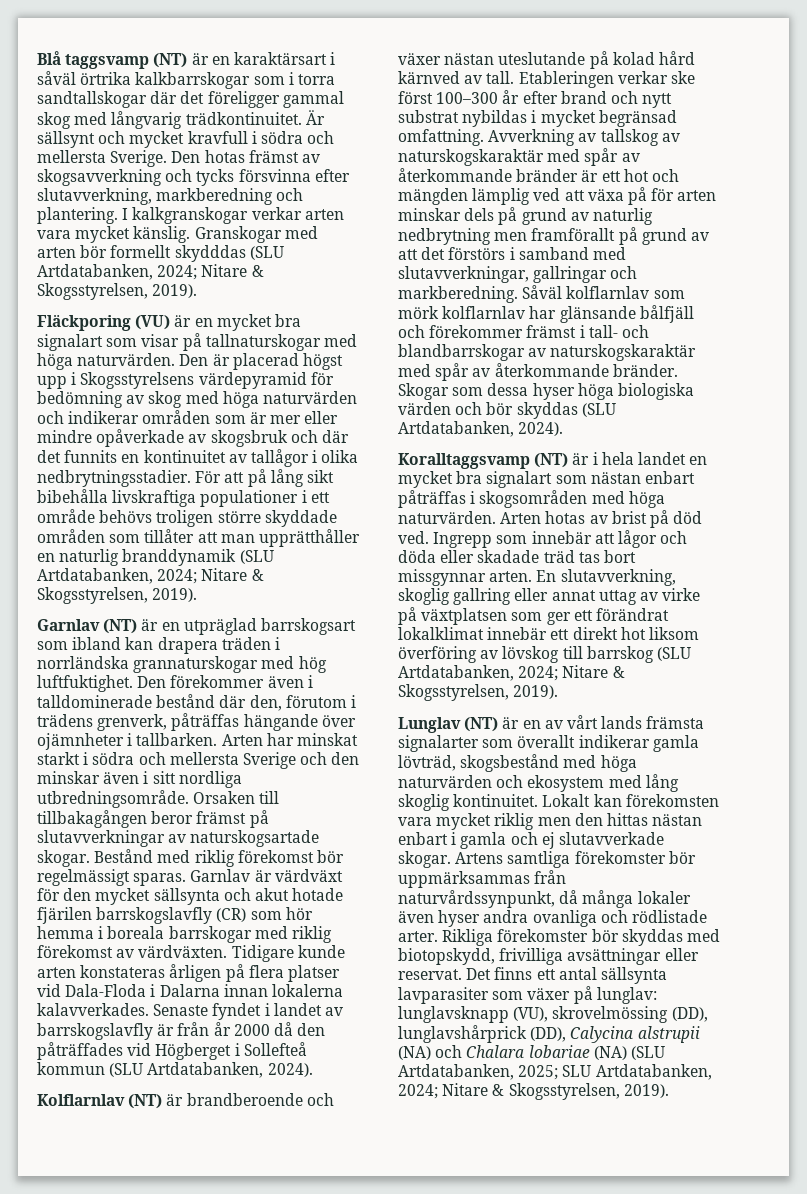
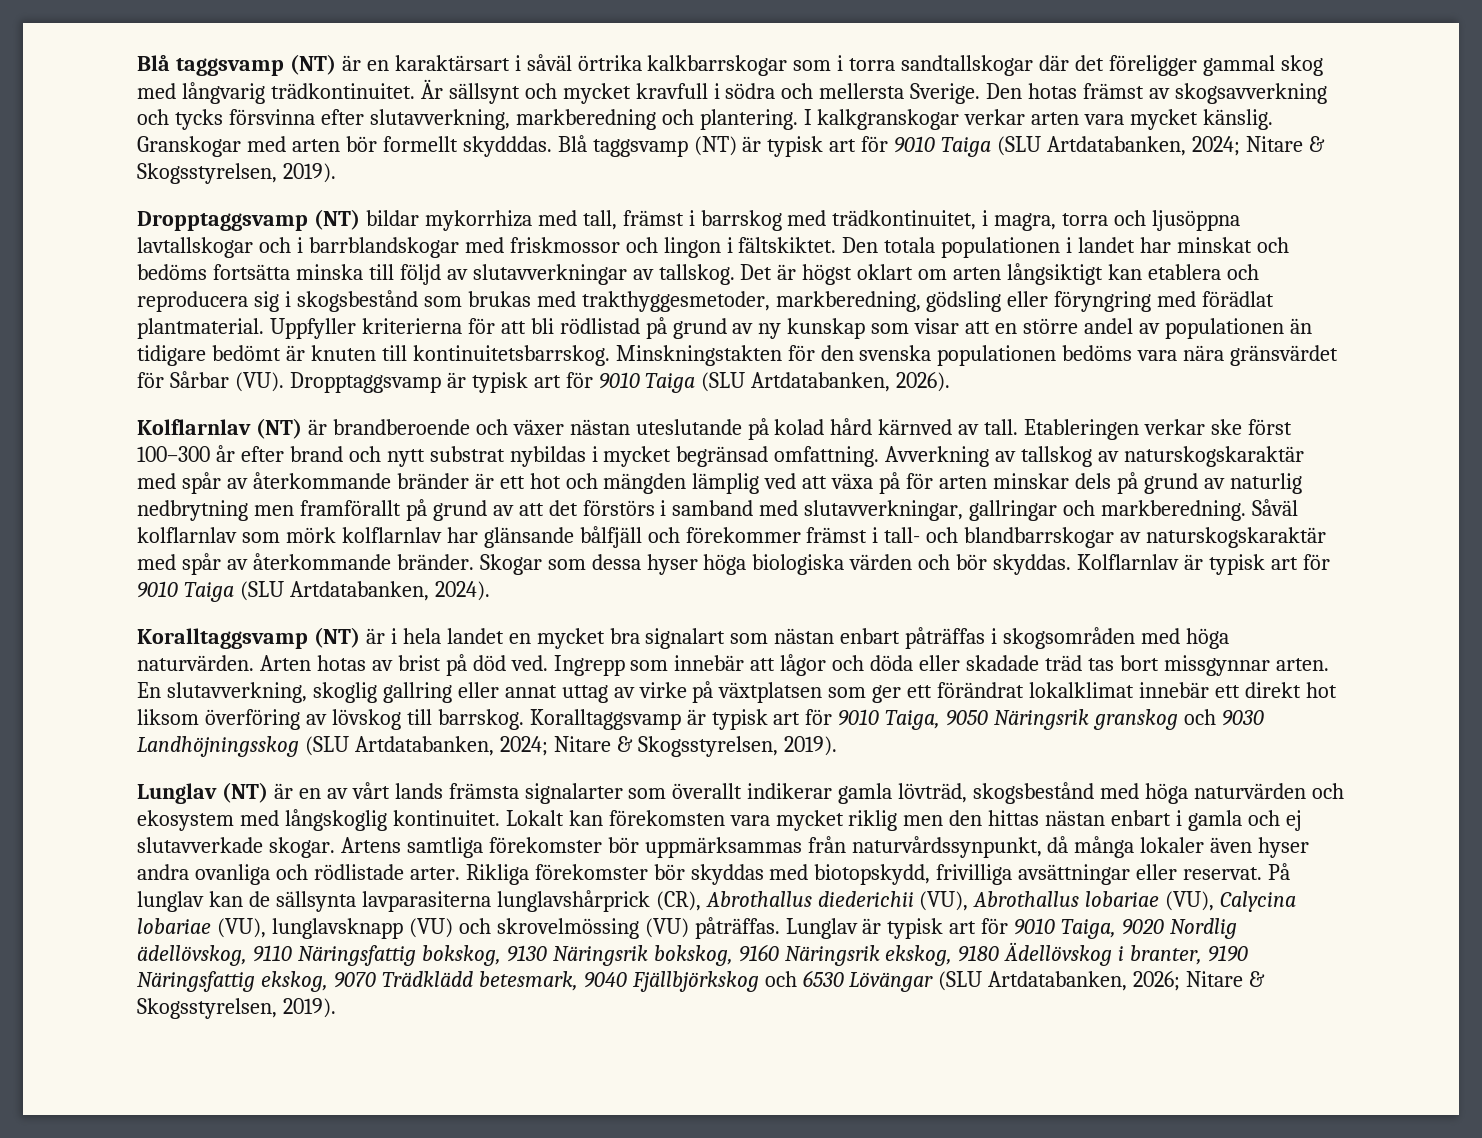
[174,245,284,262] [37,264,264,280] [37,283,198,300] [37,314,301,331] [37,333,357,351] [37,353,343,370] [37,372,334,389] [37,391,357,408] [37,410,339,424] [37,429,349,447] [37,449,359,467] [37,469,334,487] [37,489,330,507] [37,509,337,527] [37,529,360,547] [37,549,274,566] [37,568,264,584] [37,587,198,604] [37,618,356,635] [37,637,280,654] [37,656,327,673] [37,675,313,692] [37,694,356,711] [37,713,356,731] [37,733,358,750] [37,752,360,769] [37,771,242,788] [37,790,280,808] [37,810,269,828] [37,830,320,847] [37,849,344,867] [37,869,343,886] [37,888,344,905] [37,907,313,924] [37,926,332,943] [37,945,345,962] [37,964,340,982] [37,984,343,997] [37,1003,343,1020] [37,1022,326,1040] [37,1042,307,1060] [37,1062,313,1078] skydddas (SLU Artdatabanken, 2024; Nitare & Skogsstyrelsen, 2019). // Fläckporing (VU) är en mycket bra signalart som visar på tallnaturskogar med höga naturvärden. Den är placerad högst upp i Skogsstyrelsens värdepyramid för bedömning av skog med höga naturvärden och indikerar områden som är mer eller mindre opåverkade av skogsbruk och där det funnits en kontinuitet av tallågor i olika nedbrytningsstadier. För att på lång sikt bibehålla livskraftiga populationer i ett område behövs troligen större skyddade områden som tillåter att man upprätthåller en naturlig branddynamik (SLU Artdatabanken, 2024; Nitare & Skogsstyrelsen, 2019). // Garnlav (NT) är en utpräglad barrskogsart som ibland kan drapera träden i norrländska grannaturskogar med hög luftfuktighet. Den förekommer även i talldominerade bestånd där den, förutom i trädens grenverk, påträffas hängande över ojämnheter i tallbarken. Arten har minskat starkt i södra och mellersta Sverige och den minskar även i sitt nordliga utbredningsområde. Orsaken till tillbakagången beror främst på slutavverkningar av naturskogsartade skogar. Bestånd med riklig förekomst bör regelmässigt sparas. Garnlav är värdväxt för den mycket sällsynta och akut hotade fjärilen barrskogslavfly (CR) som hör hemma i boreala barrskogar med riklig förekomst av värdväxten. Tidigare kunde arten konstateras årligen på flera platser vid Dala-Floda i Dalarna innan lokalerna kalavverkades. Senaste fyndet i landet av barrskogslavfly är från år 2000 då den påträffades vid Högberget i Sollefteå kommun (SLU Artdatabanken, 2024). -> [462,135,1325,157] [137,163,336,184] [137,209,1241,231] [137,237,1289,258] [137,263,1259,285] [137,290,1275,312] [137,317,1312,339] [137,345,1339,366] [137,371,951,393] skydddas. Blå taggsvamp (NT) är typisk art för 9010 Taiga (SLU Artdatabanken, 2024; Nitare & Skogsstyrelsen, 2019). // Dropptaggsvamp (NT) bildar mykorrhiza med tall, främst i barrskog med trädkontinuitet, i magra, torra och ljusöppna lavtallskogar och i barrblandskogar med friskmossor och lingon i fältskiktet. Den totala populationen i landet har minskat och bedöms fortsätta minska till följd av slutavverkningar av tallskog. Det är högst oklart om arten långsiktigt kan etablera och reproducera sig i skogsbestånd som brukas med trakthyggesmetoder, markberedning, gödsling eller föryngring med förädlat plantmaterial. Uppfyller kriterierna för att bli rödlistad på grund av ny kunskap som visar att en större andel av populationen än tidigare bedömt är knuten till kontinuitetsbarrskog. Minskningstakten för den svenska populationen bedöms vara nära gränsvärdet för Sårbar (VU). Dropptaggsvamp är typisk art för 9010 Taiga (SLU Artdatabanken, 2026).
[516,402,578,419] skyddas -> [993,554,1330,575] [137,581,234,602] skyddas. Kolflarnlav är typisk art för 9010 Taiga
[586,646,654,663] barrskog -> [437,709,1264,730] [137,736,299,757] barrskog. Koralltaggsvamp är typisk art för 9010 Taiga, 9050 Näringsrik granskog och 9030 Landhöjningsskog
[645,774,679,792] [398,794,450,811] lång skoglig -> [284,809,387,831] långskoglig
[466,967,667,984] [398,986,657,1004] [398,1006,708,1023] [398,1025,700,1043] [398,1045,665,1060] [398,1064,712,1080] [398,1084,438,1099] Det finns ett antal sällsynta lavparasiter som växer på lunglav: lunglavsknapp (VU), skrovelmössing (DD), lunglavshårprick (DD), Calycina alstrupii (NA) och Chalara lobariae (NA) (SLU Artdatabanken, 2025; SLU Artdatabanken, 2024; -> [1268,863,1291,880] [137,890,1297,912] [137,917,1238,939] [137,942,1249,966] [137,970,1181,992] På lunglav kan de sällsynta lavparasiterna lunglavshårprick (CR), Abrothallus diederichii (VU), Abrothallus lobariae (VU), Calycina lobariae (VU), lunglavsknapp (VU) och skrovelmössing (VU) påträffas. Lunglav är typisk art för 9010 Taiga, 9020 Nordlig ädellövskog, 9110 Näringsfattig bokskog, 9130 Näringsrik bokskog, 9160 Näringsrik ekskog, 9180 Ädellövskog i branter, 9190 Näringsfattig ekskog, 9070 Trädklädd betesmark, 9040 Fjällbjörkskog och 6530 Lövängar (SLU Artdatabanken, 2026;

